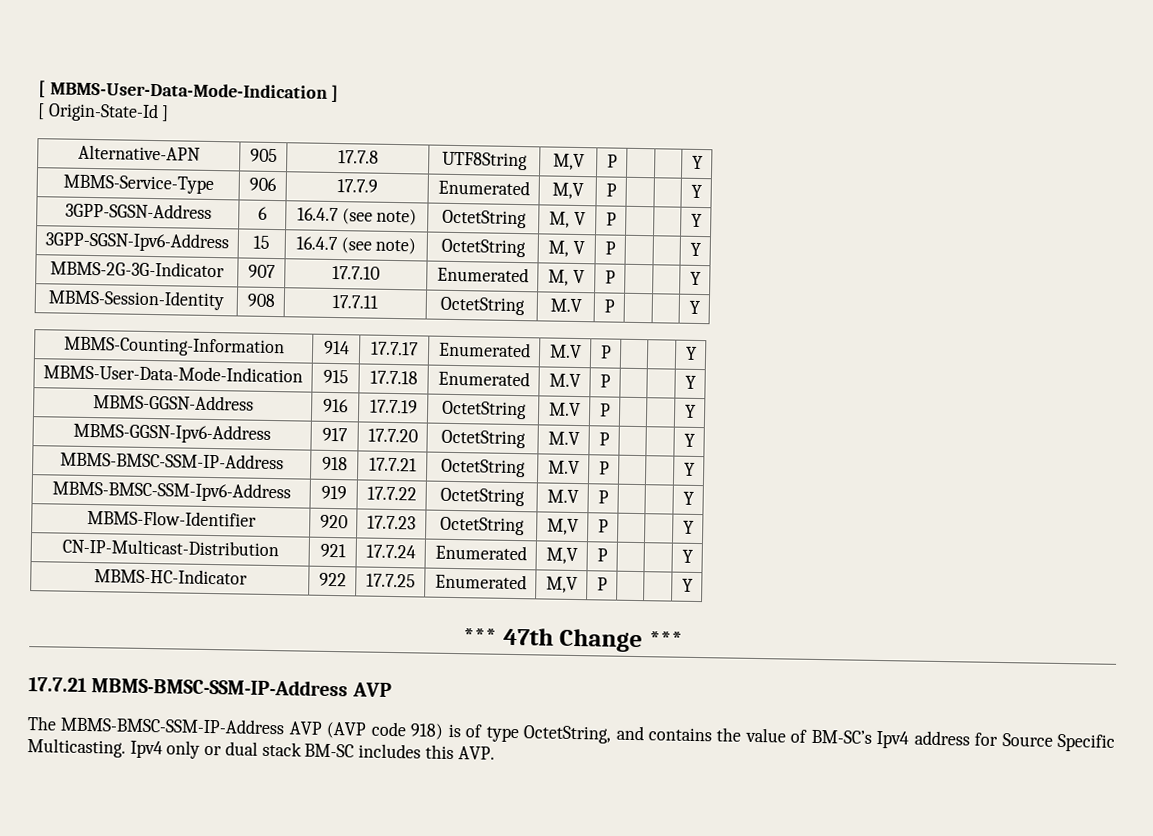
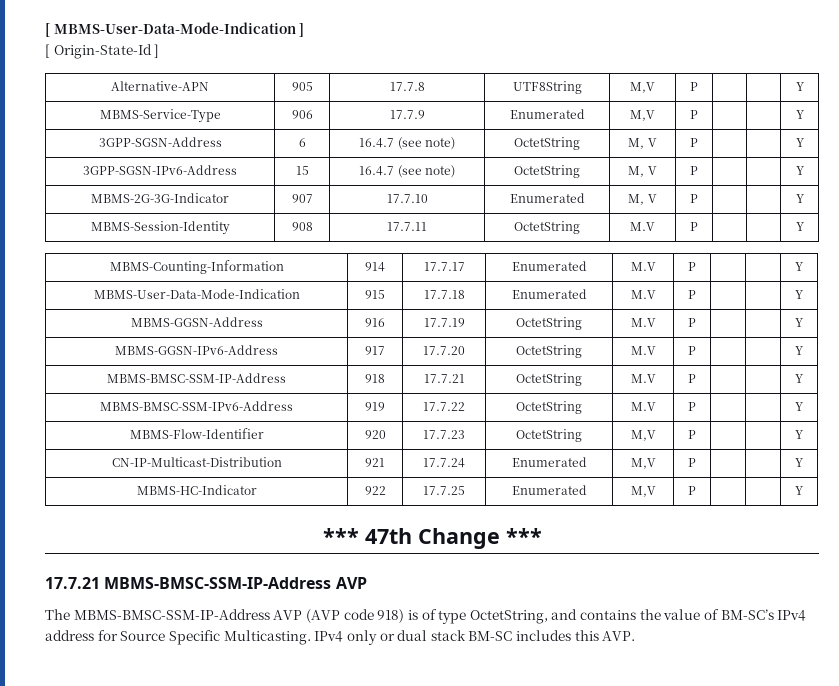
[45,231,229,253] 3GPP-SGSN-Ipv6-Address -> [83,165,237,175] 3GPP-SGSN-IPv6-Address
[72,422,271,444] MBMS-GGSN-Ipv6-Address -> [114,345,278,355] MBMS-GGSN-IPv6-Address
[51,480,291,503] MBMS-BMSC-SSM-Ipv6-Address -> [99,401,293,411] MBMS-BMSC-SSM-IPv6-Address
[876,730,910,749] Ipv4 -> [777,610,807,621] IPv4
[129,740,163,759] Ipv4 -> [314,631,344,642] IPv4

